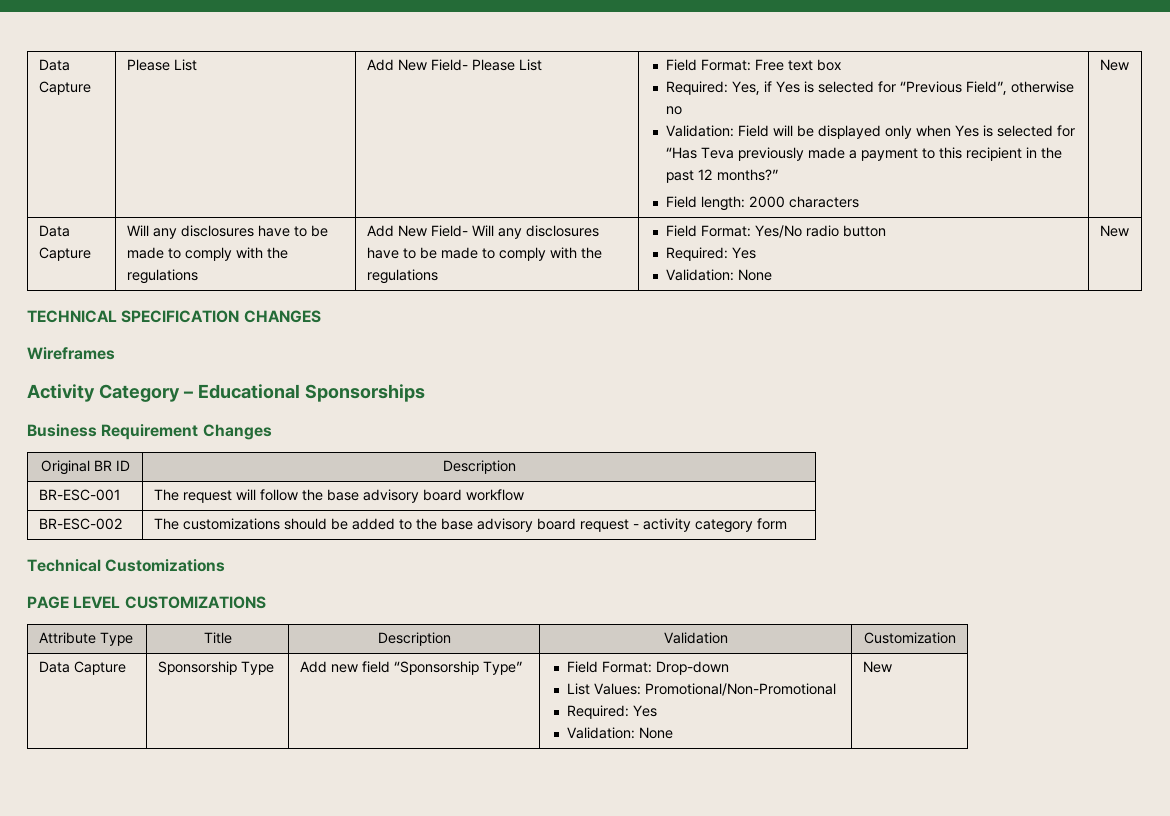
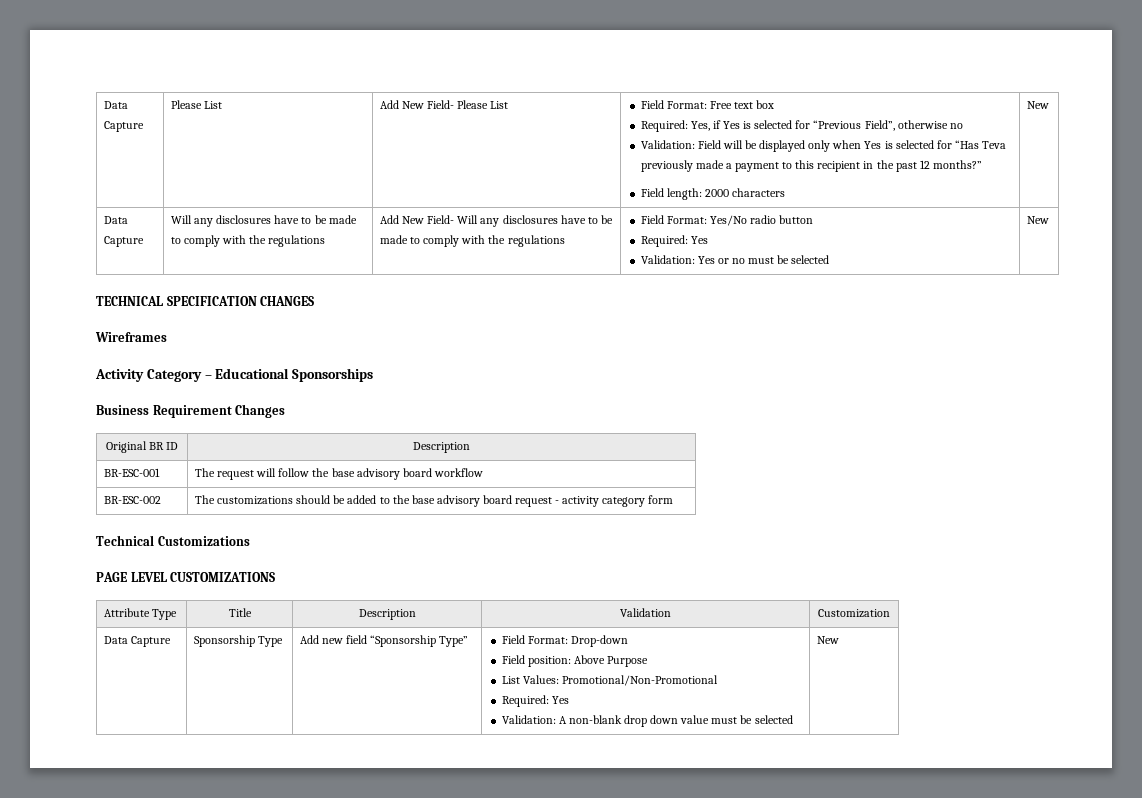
[665,269,772,281] Validation: None -> [640,255,830,264] Validation: Yes or no must be selected
(729, 668) none -> [501,655,648,667] // Field position: Above Purpose
[566,727,673,739] Validation: None -> [501,715,793,727] Validation: A non-blank drop down value must be selected

